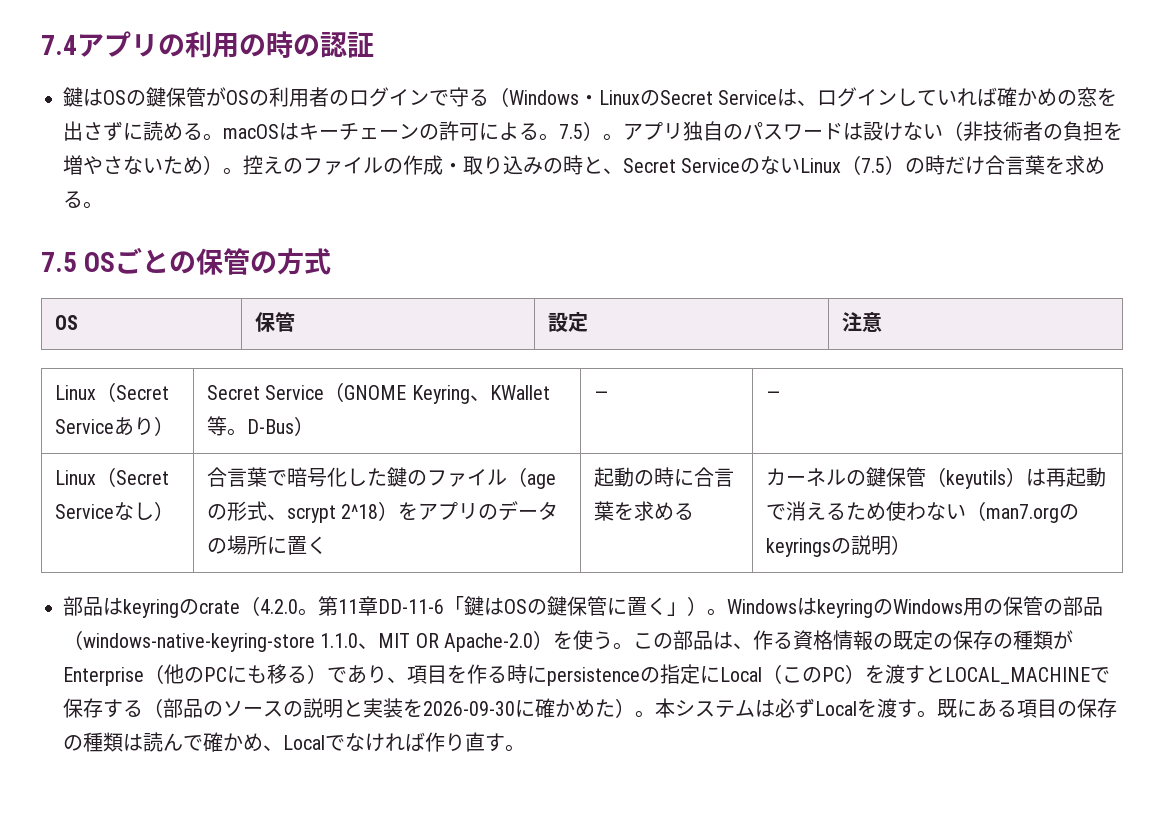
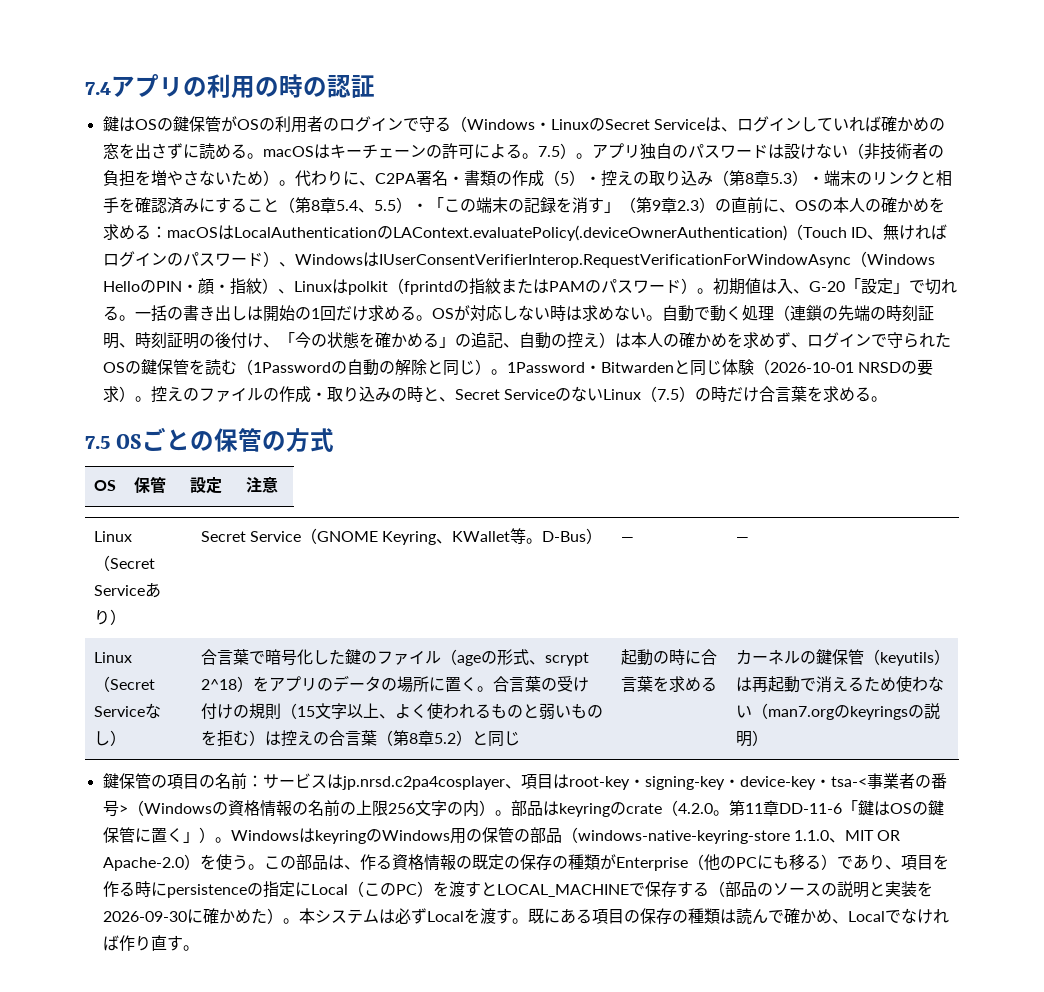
(243, 171) none -> [294,170,952,187] [102,197,945,214] [102,224,947,241] [102,251,935,268] [102,278,957,295] [102,305,934,322] [102,332,951,349] [102,359,933,376] [102,386,151,402] 代わりに、C2PA署名・書類の作成（5）・控えの取り込み（第8章5.3）・端末のリンクと相手を確認済みにすること（第8章5.4、5.5）・「この端末の記録を消す」（第9章2.3）の直前に、OSの本人の確かめを求める：macOSはLocalAuthenticationのLAContext.evaluatePolicy(.deviceOwnerAuthentication)（Touch ID、無ければログインのパスワード）、WindowsはIUserConsentVerifierInterop.RequestVerificationForWindowAsync（Windows HelloのPIN・顔・指紋）、Linuxはpolkit（fprintdの指紋またはPAMのパスワード）。初期値は入、G-20「設定」で切れる。一括の書き出しは開始の1回だけ求める。OSが対応しない時は求めない。自動で動く処理（連鎖の先端の時刻証明、時刻証明の後付け、「今の状態を確かめる」の追記、自動の控え）は本人の確かめを求めず、ログインで守られたOSの鍵保管を読む（1Passwordの自動の解除と同じ）。1Password・Bitwardenと同じ体験（2026-10-01 NRSDの要求）。
(327, 545) none -> [476,676,589,692] [200,703,603,720] [200,730,520,747] 。合言葉の受け付けの規則（15文字以上、よく使われるものと弱いものを拒む）は控えの合言葉（第8章5.2）と同じ
(911, 545) none -> [102,773,947,790] [102,800,511,817] 鍵保管の項目の名前：サービスはjp.nrsd.c2pa4cosplayer、項目はroot-key・signing-key・device-key・tsa-<事業者の番号>（Windowsの資格情報の名前の上限256文字の内）。

